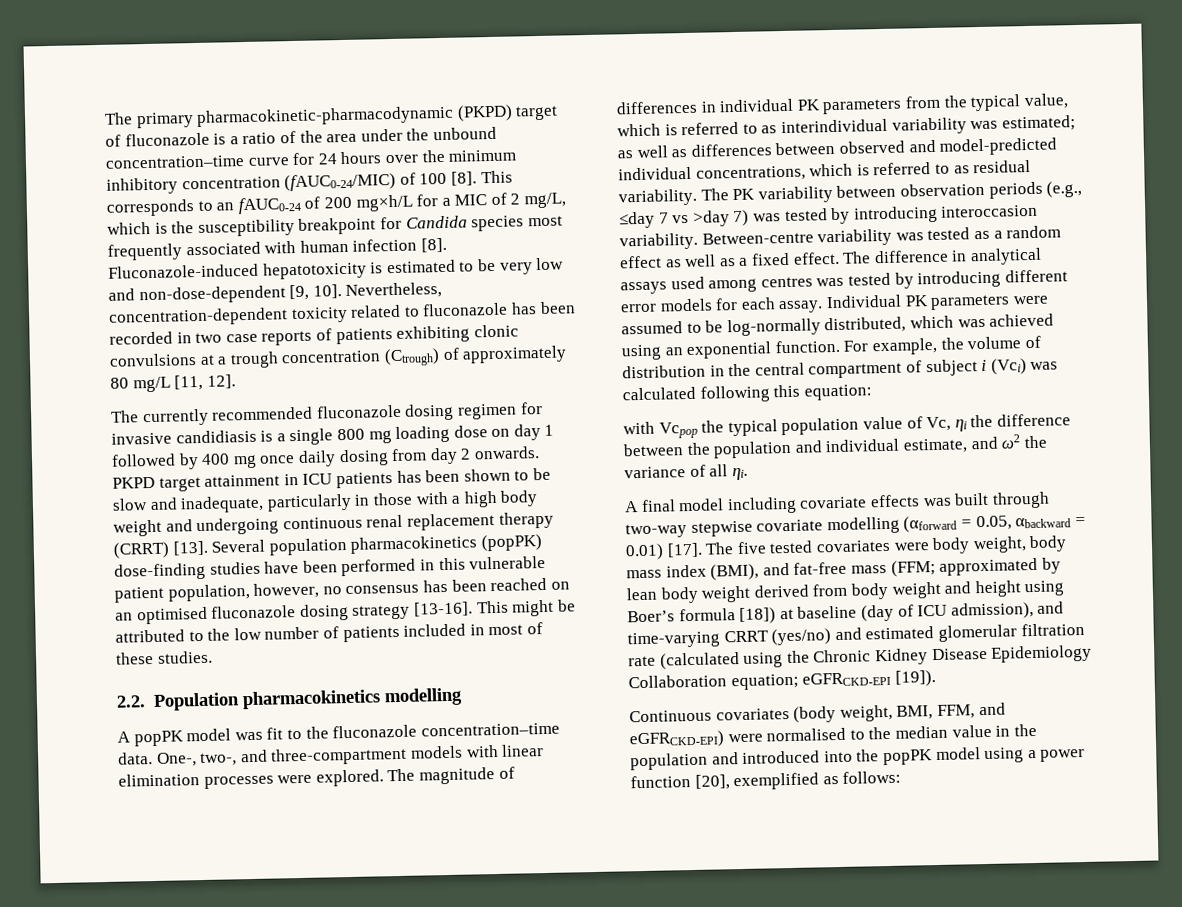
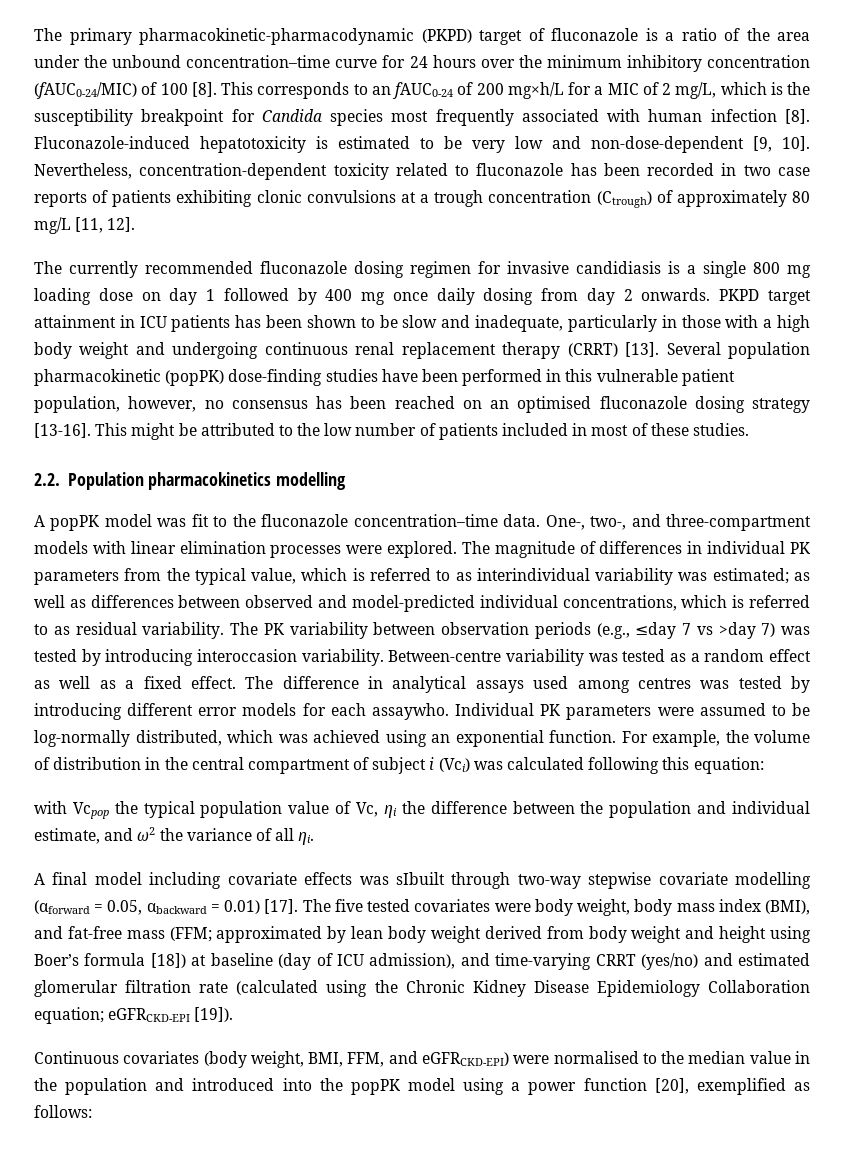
[350,535,478,554] pharmacokinetics -> [34,369,161,386] pharmacokinetic
[778,300,824,314] assay. -> [371,703,449,720] assaywho.
[954,492,990,506] built -> [395,872,445,885] sIbuilt

